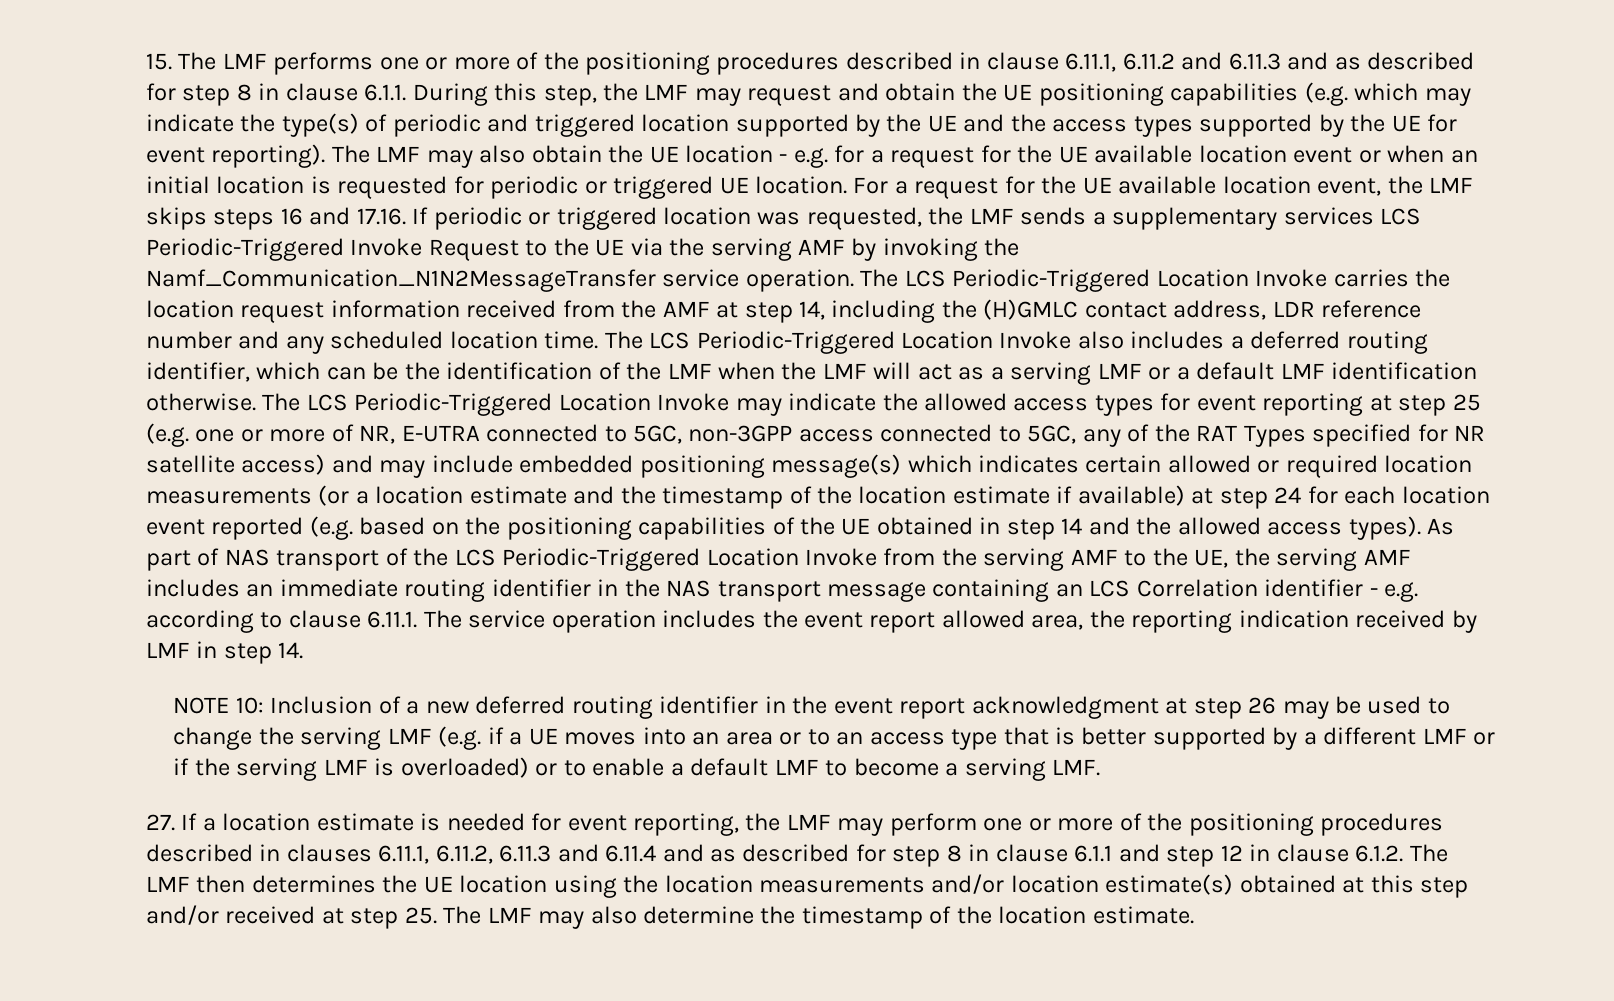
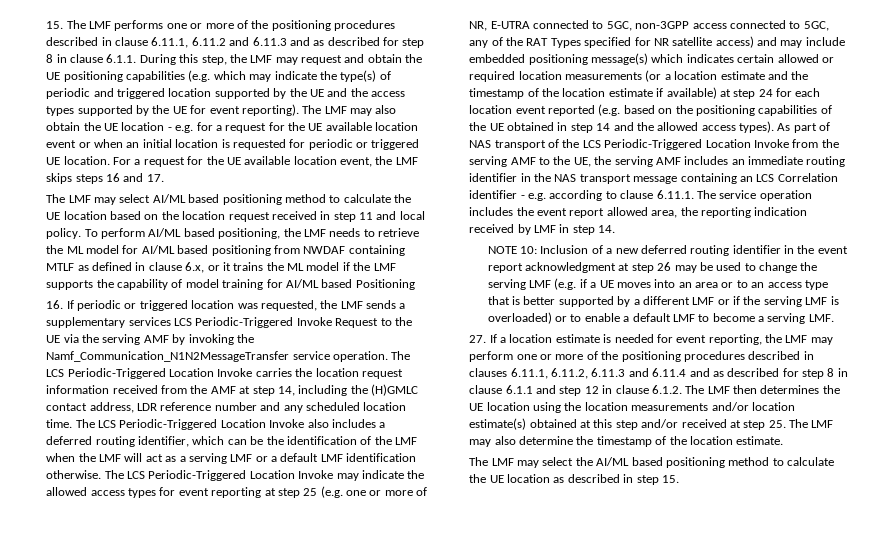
[356,208,406,225] 17.16. -> [146,174,164,182] [46,194,412,205] [46,211,425,222] [46,228,420,239] [46,245,405,256] [46,262,396,273] [46,279,415,290] [46,300,64,309] 17. // The LMF may select AI/ML based positioning method to calculate the UE location based on the location request received in step 11 and local policy. To perform AI/ML based positioning, the LMF needs to retrieve the ML model for AI/ML based positioning from NWDAF containing MTLF as defined in clause 6.x, or it trains the ML model if the LMF supports the capability of model training for AI/ML based Positioning // 16.
(1194, 915) none -> [469,457,835,468] [469,474,679,485] // The LMF may select the AI/ML based positioning method to calculate the UE location as described in step 15.

